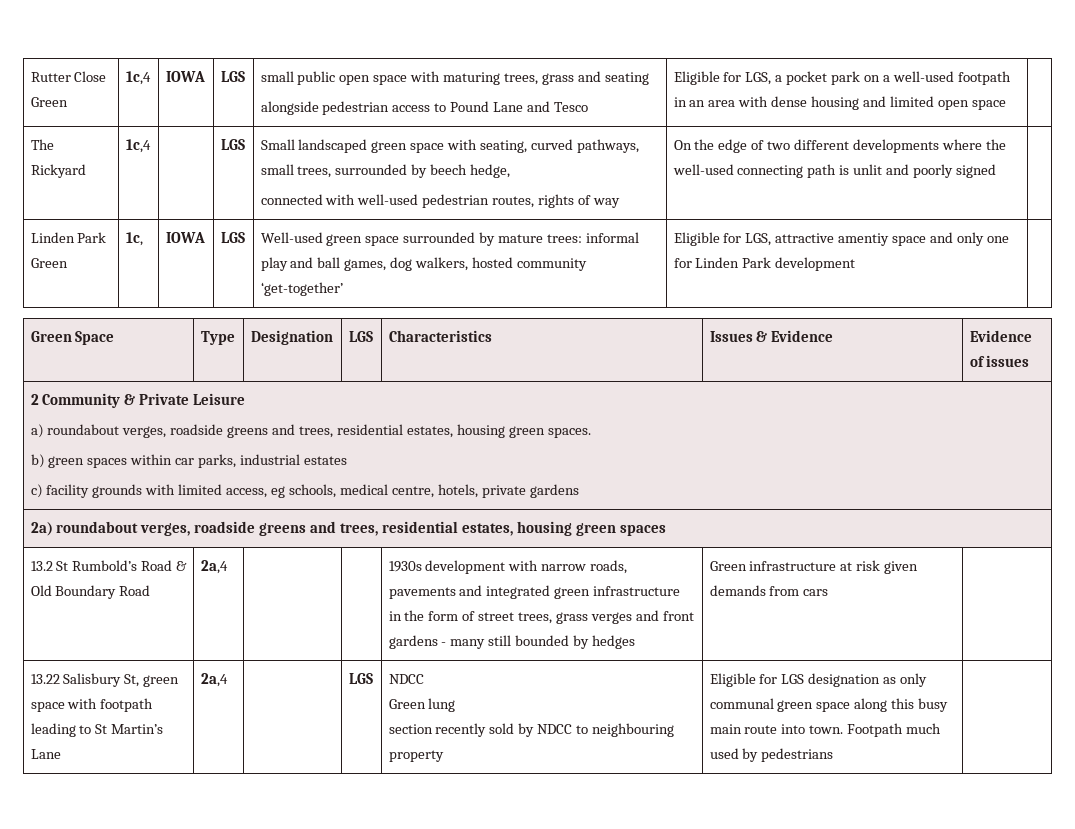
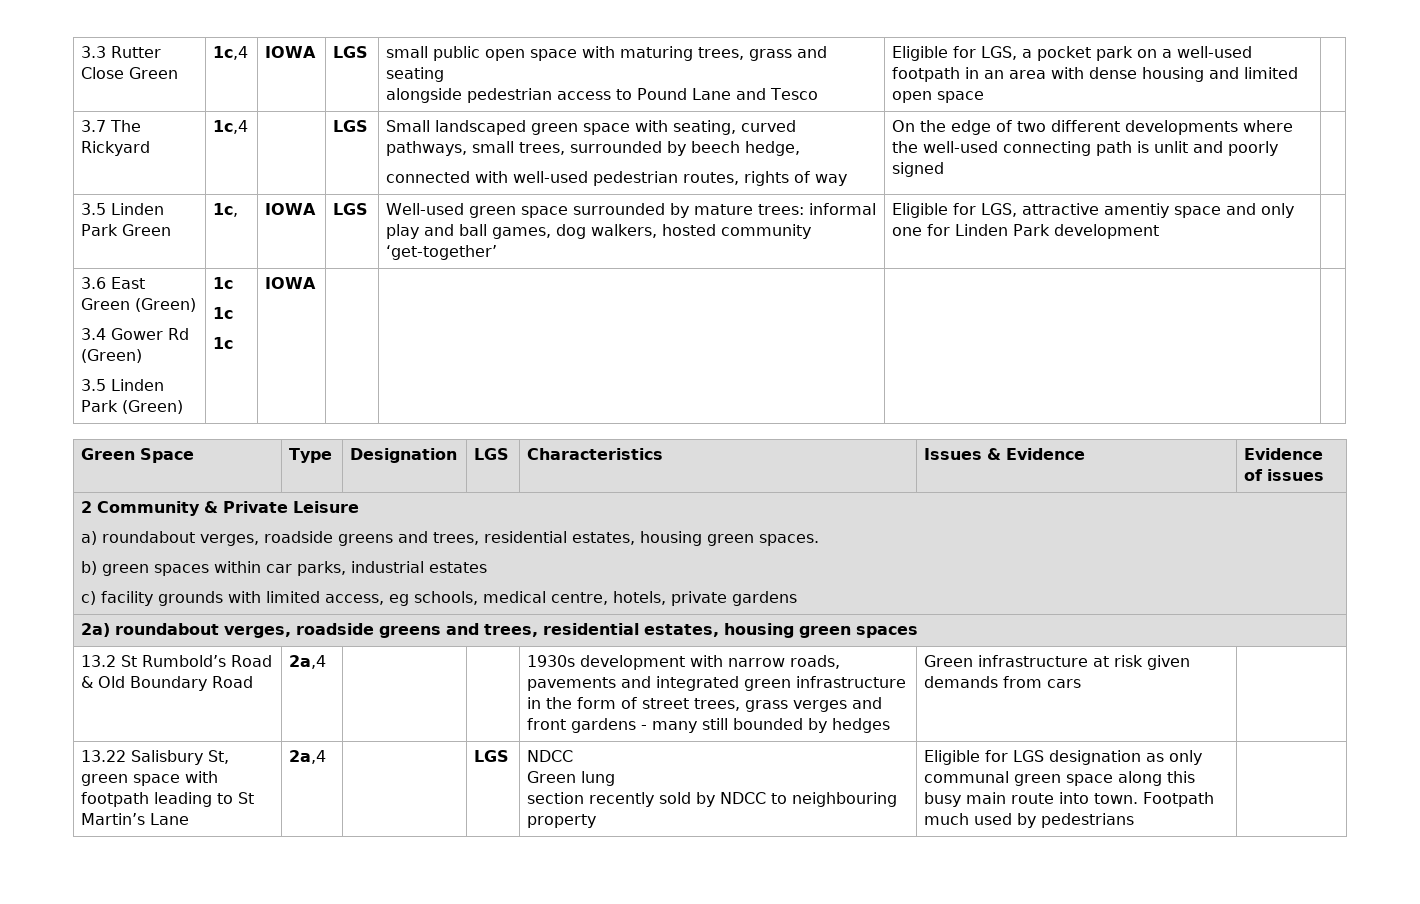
(30, 77) none -> [81,46,107,58] 3.3
(1006, 105) none -> [81,120,107,132] 3.7
(996, 171) none -> [81,203,107,215] 3.5
(856, 264) none -> [81,277,146,289] [81,298,197,312] [81,328,190,340] [81,349,143,363] [81,379,165,391] [81,400,184,414] [213,277,234,289] [213,307,234,319] [213,337,234,349] [265,277,317,289] // 3.6 East Green (Green) // 3.4 Gower Rd (Green) // 3.5 Linden Park (Green) | 1c // 1c // 1c | IOWA | | | |

